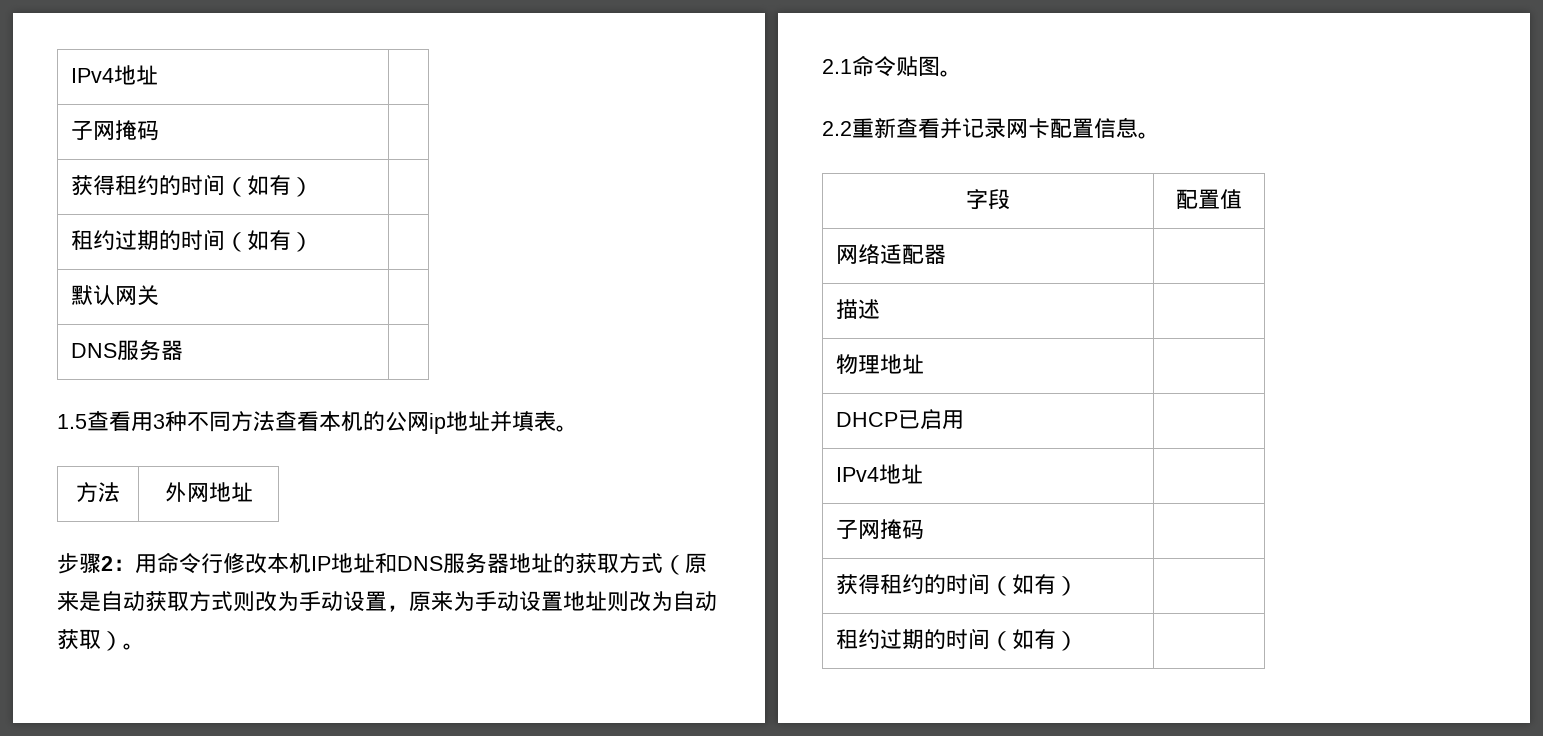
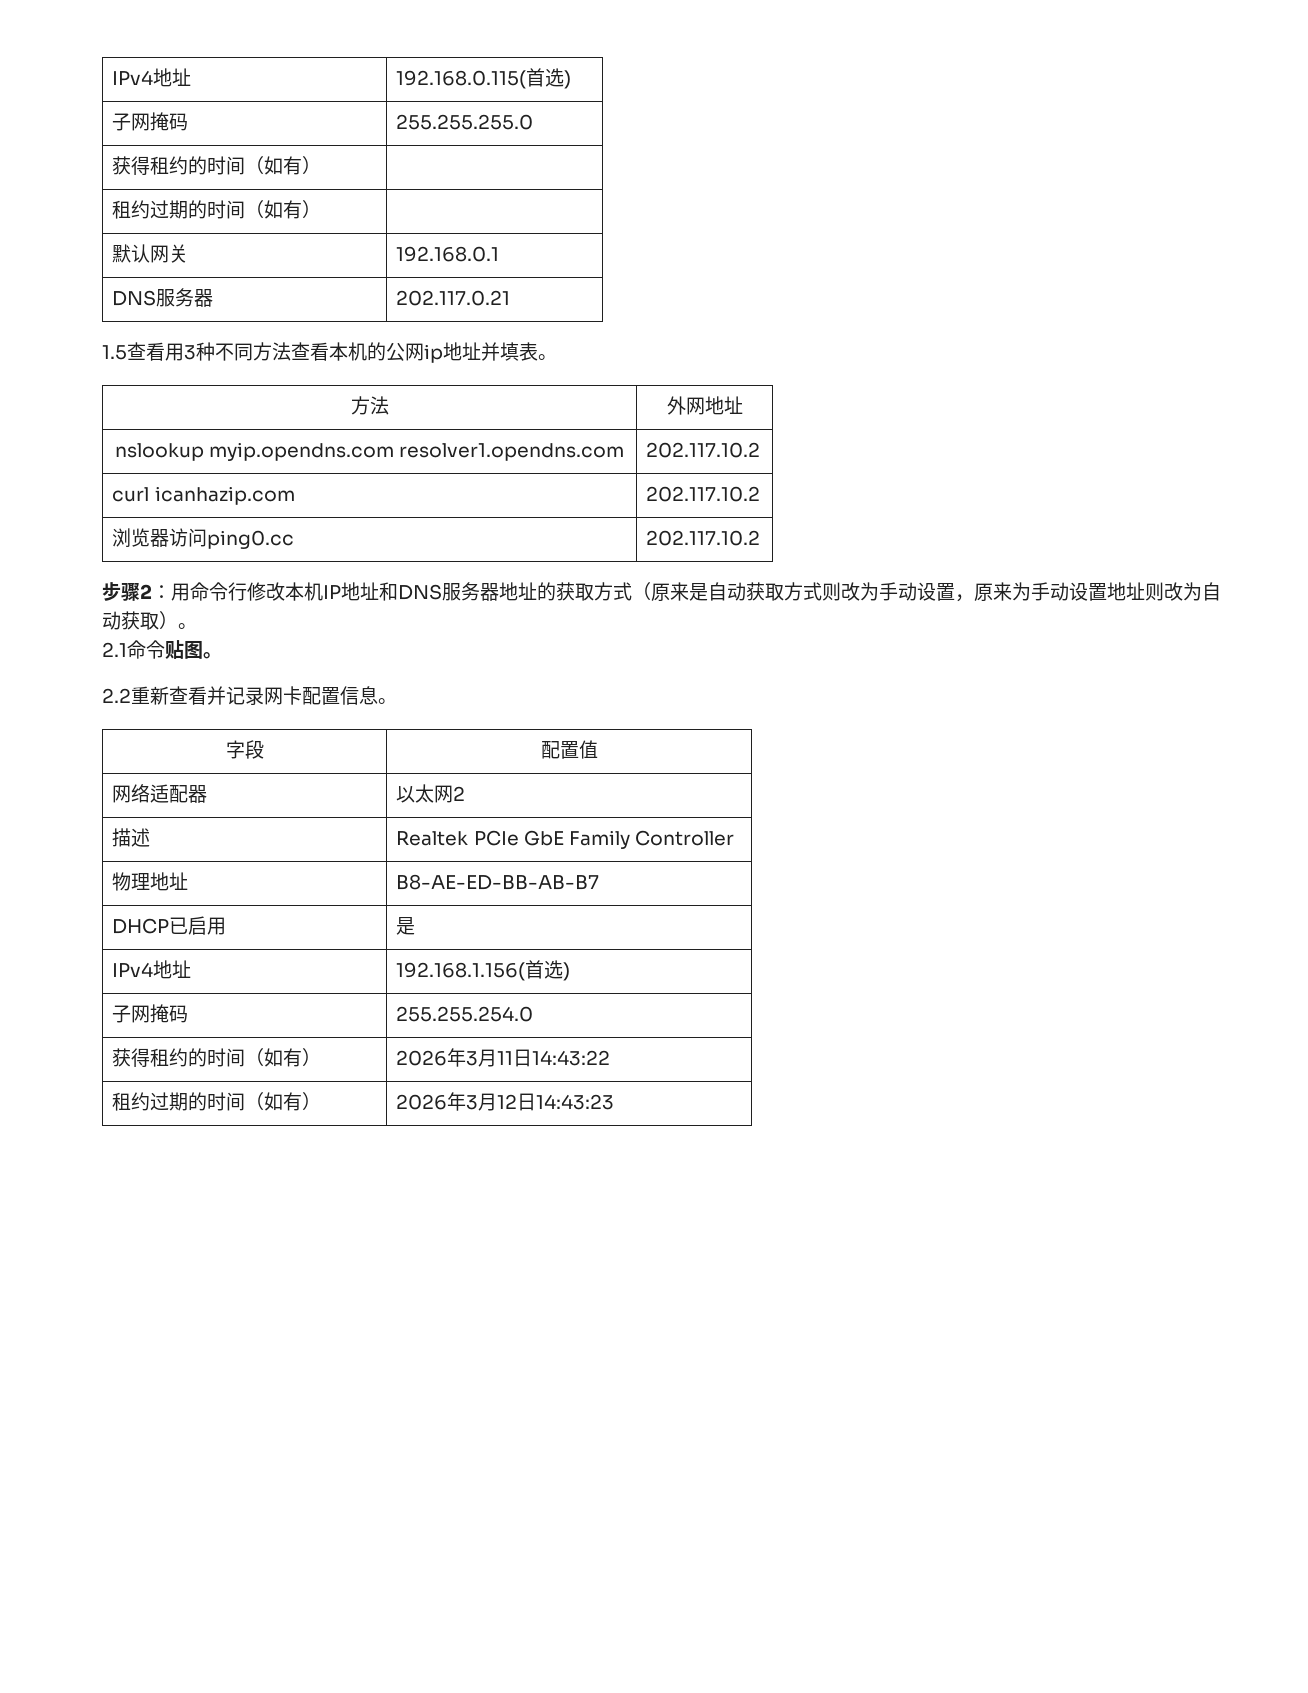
[71,65,159,85] [71,120,160,141] IPv4地址 | // 子网掩码 | -> [112,68,192,87] [396,68,572,89] [112,112,189,131] [396,114,534,130] IPv4地址 | 192.168.0.115(首选) // 子网掩码 | 255.255.255.0
(160, 295) none -> [396,246,500,262] 192.168.0.1
(184, 350) none -> [396,290,511,306] 202.117.0.21
(253, 492) none -> [114,442,625,461] [646,442,761,458] [112,486,295,505] [646,486,761,502] [112,528,295,549] [646,530,761,546] // nslookup myip.opendns.com resolver1.opendns.com | 202.117.10.2 // curl icanhazip.com | 202.117.10.2 // 浏览器访问ping0.cc | 202.117.10.2
(947, 254) none -> [396,784,466,803] 以太网2
(881, 309) none -> [396,830,734,849] Realtek PCIe GbE Family Controller
(925, 364) none -> [396,874,600,890] B8-AE-ED-BB-AB-B7
[836,464,924,484] [836,519,925,540] [836,573,1079,596] [836,628,1079,651] // IPv4地址 | // 子网掩码 | // 获得租约的时间（如有） | // 租约过期的时间（如有） | -> [396,917,416,935] [112,960,192,979] [396,960,571,981] [112,1004,189,1023] [396,1006,534,1022] [112,1048,322,1067] [396,1048,611,1067] [112,1092,322,1111] [396,1092,615,1111] 是 // IPv4地址 | 192.168.1.156(首选) // 子网掩码 | 255.255.254.0 // 获得租约的时间（如有） | 2026年3月11日14:43:22 // 租约过期的时间（如有） | 2026年3月12日14:43:23

